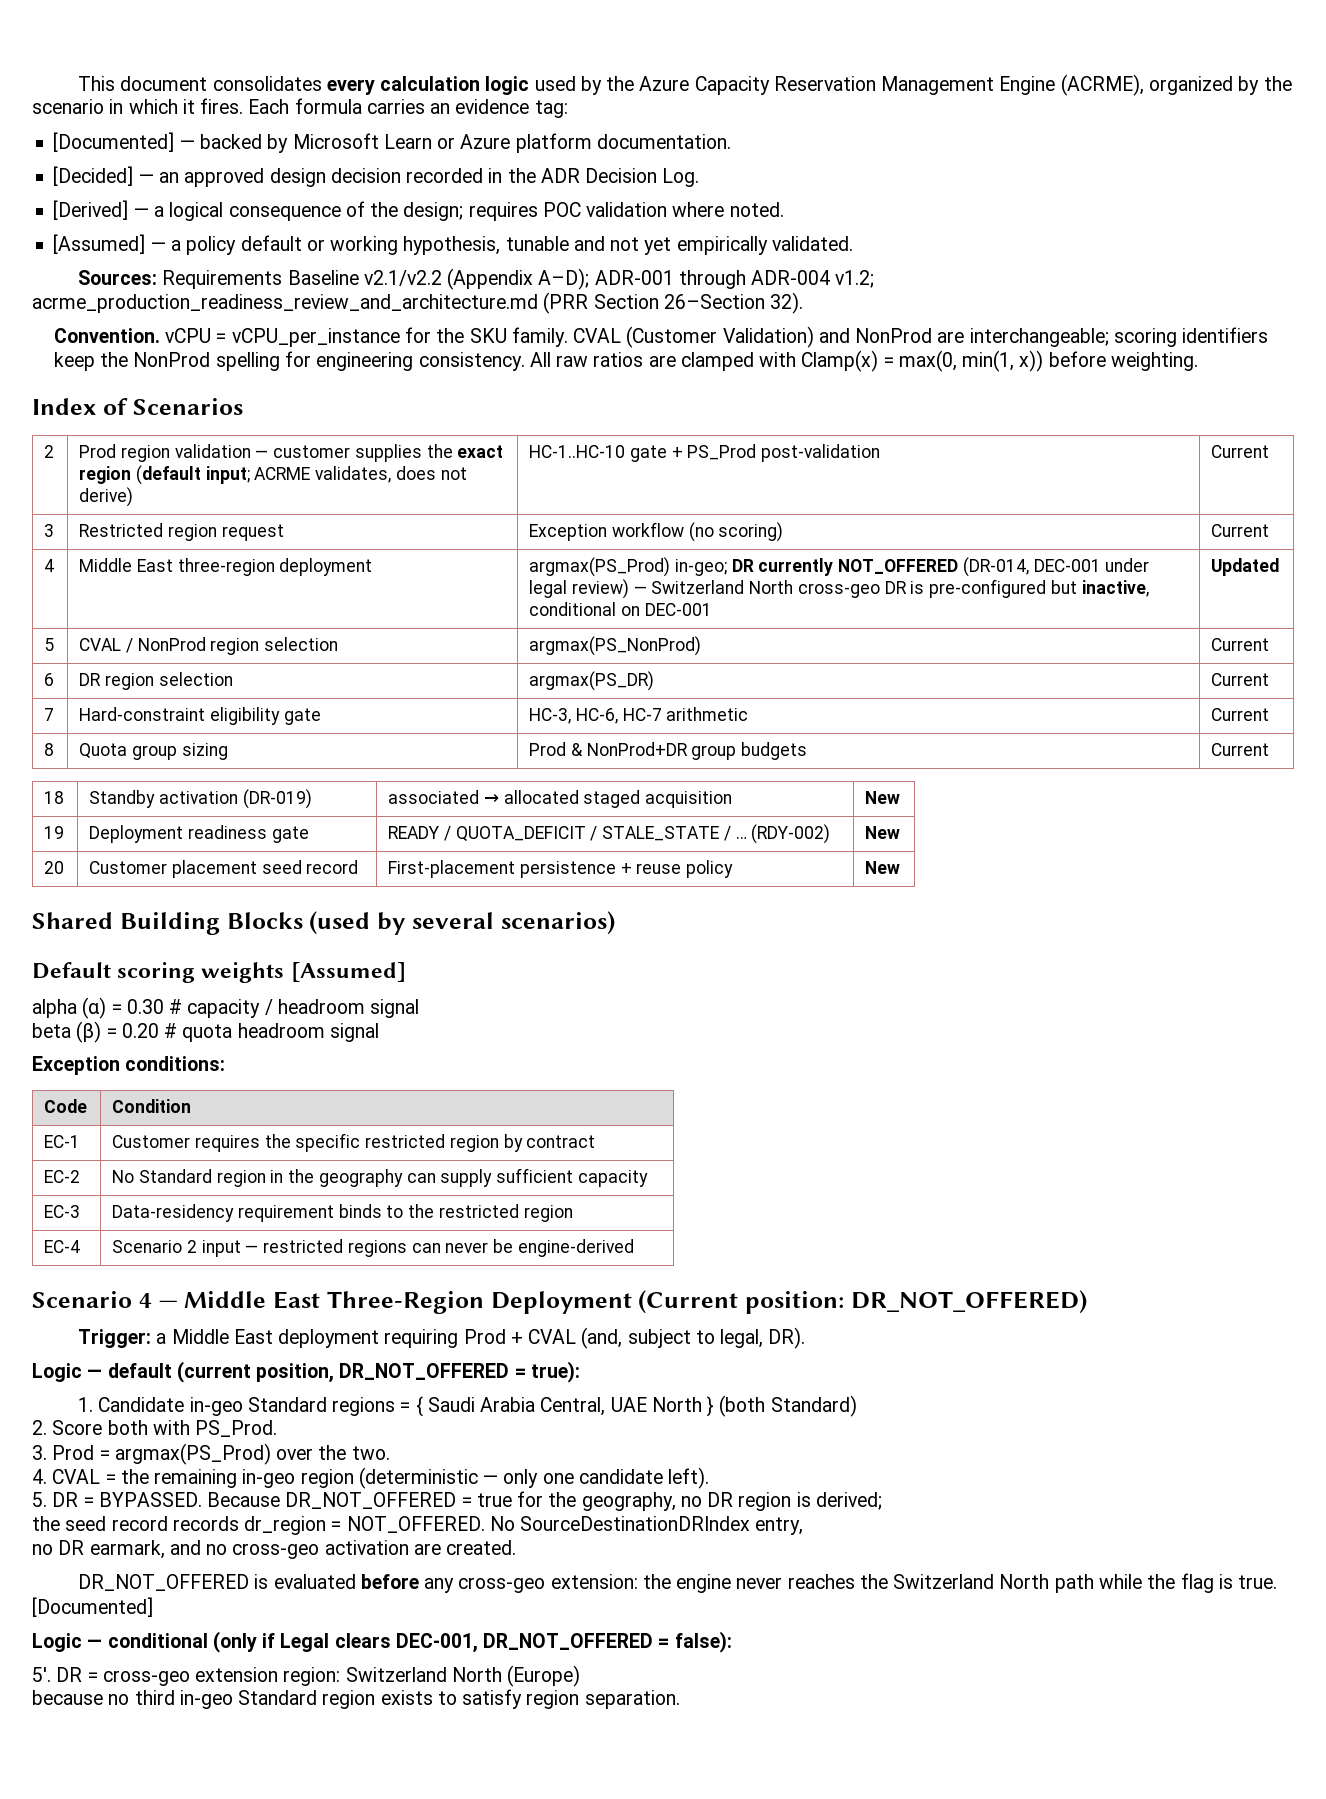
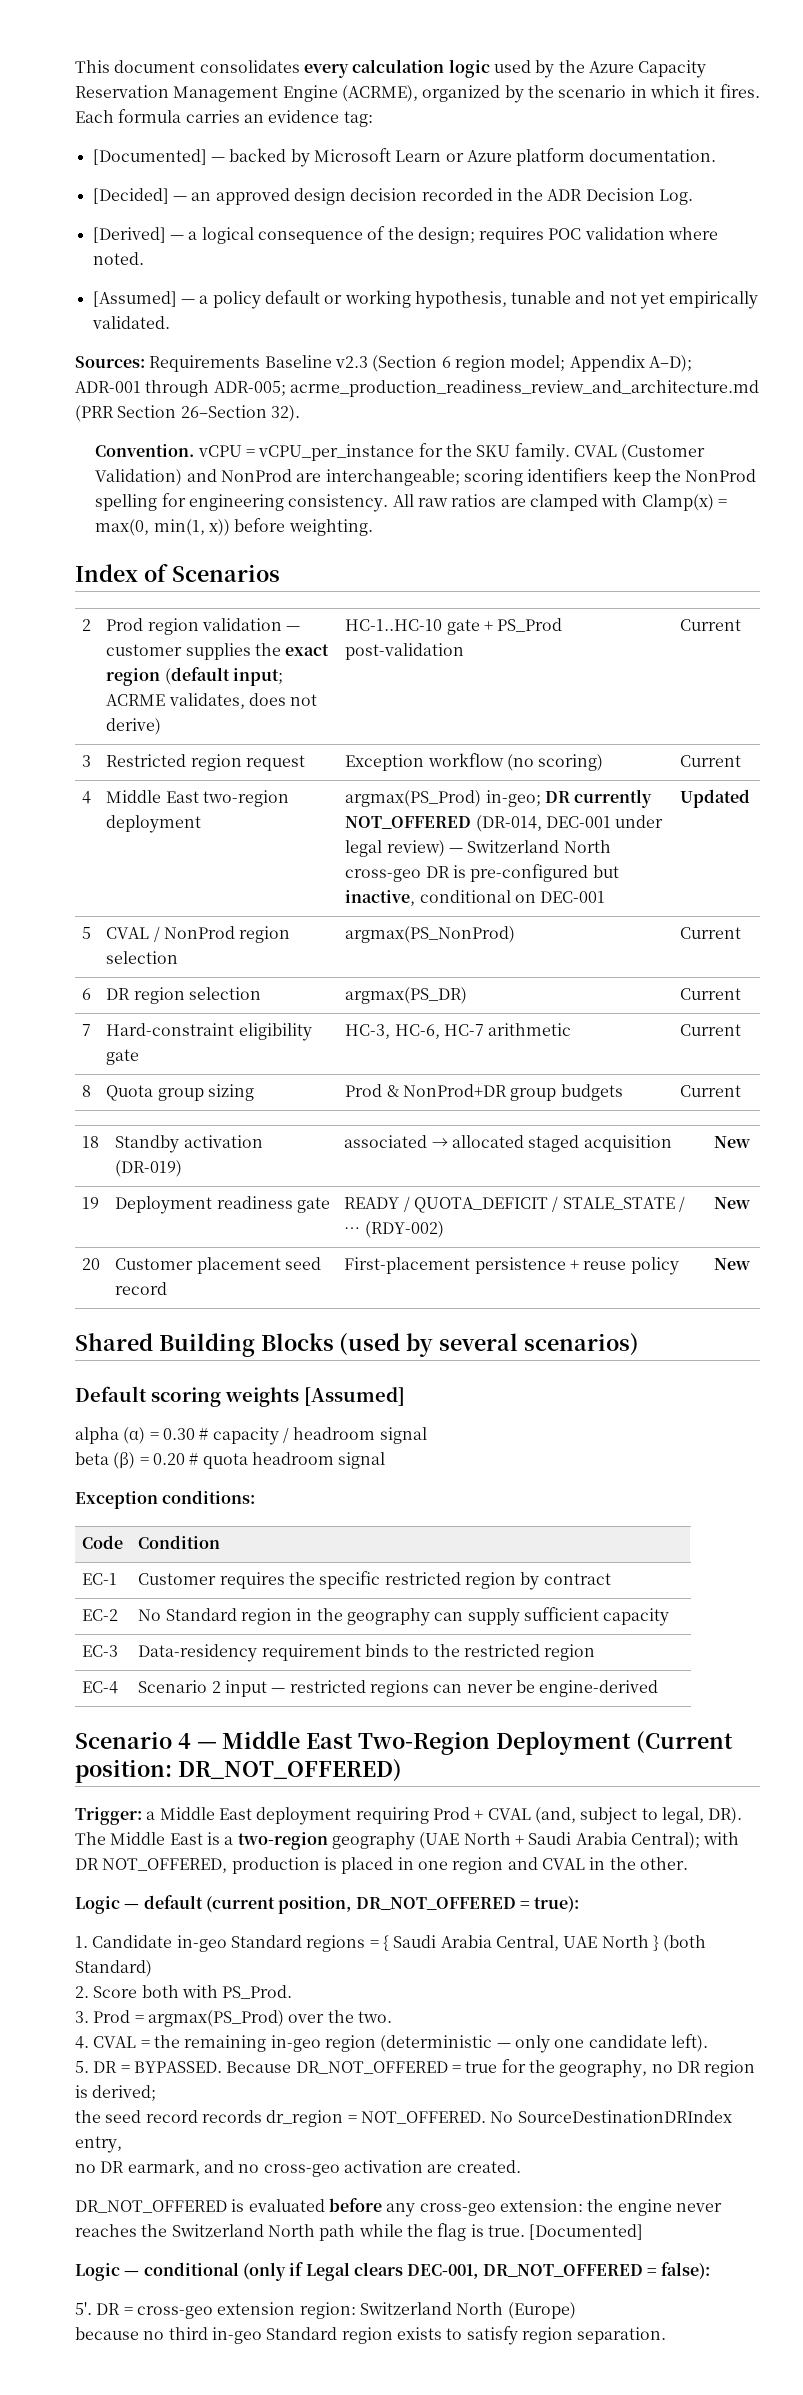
[363,268,534,290] v2.1/v2.2 (Appendix -> [334,355,645,372] v2.3 (Section 6 region model; Appendix
[751,270,875,288] ADR-004 v1.2; -> [213,381,286,396] ADR-005;
[177,558,275,576] three-region -> [203,790,290,807] two-region
[326,1291,484,1314] Three-Region -> [358,1731,491,1755] Two-Region
(806, 1338) none -> [75,1832,740,1850] [75,1857,688,1874] The Middle East is a two-region geography (UAE North + Saudi Arabia Central); with DR NOT_OFFERED, production is placed in one region and CVAL in the other.

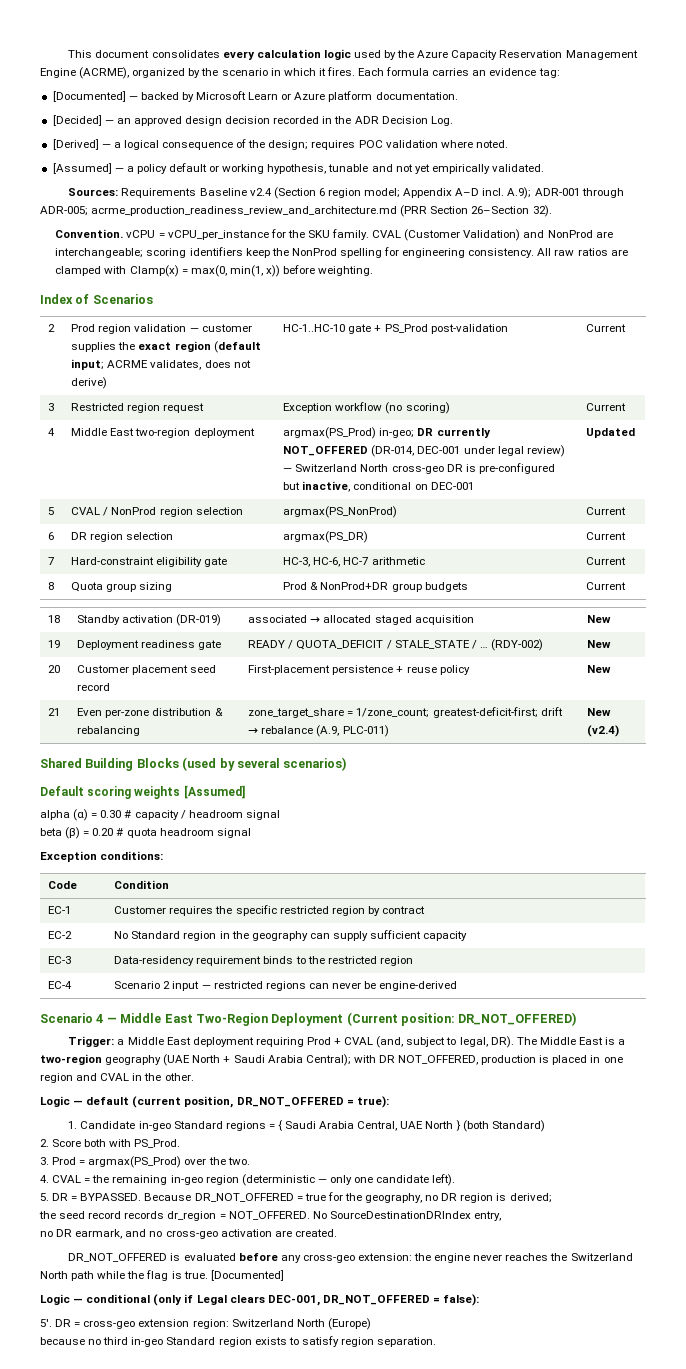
[334,356,368,368] v2.3 -> [249,188,272,196] v2.4
[648,355,692,372] A–D); -> [455,187,532,199] A–D incl. A.9);
(751, 1264) none -> [48,708,61,716] [77,708,223,718] [77,726,141,736] [248,707,563,718] [248,725,389,737] [587,708,612,716] [587,725,620,737] // 21 | Even per-zone distribution & rebalancing | zone_target_share = 1/zone_count; greatest-deficit-first; drift → rebalance (A.9, PLC-011) | New (v2.4)

